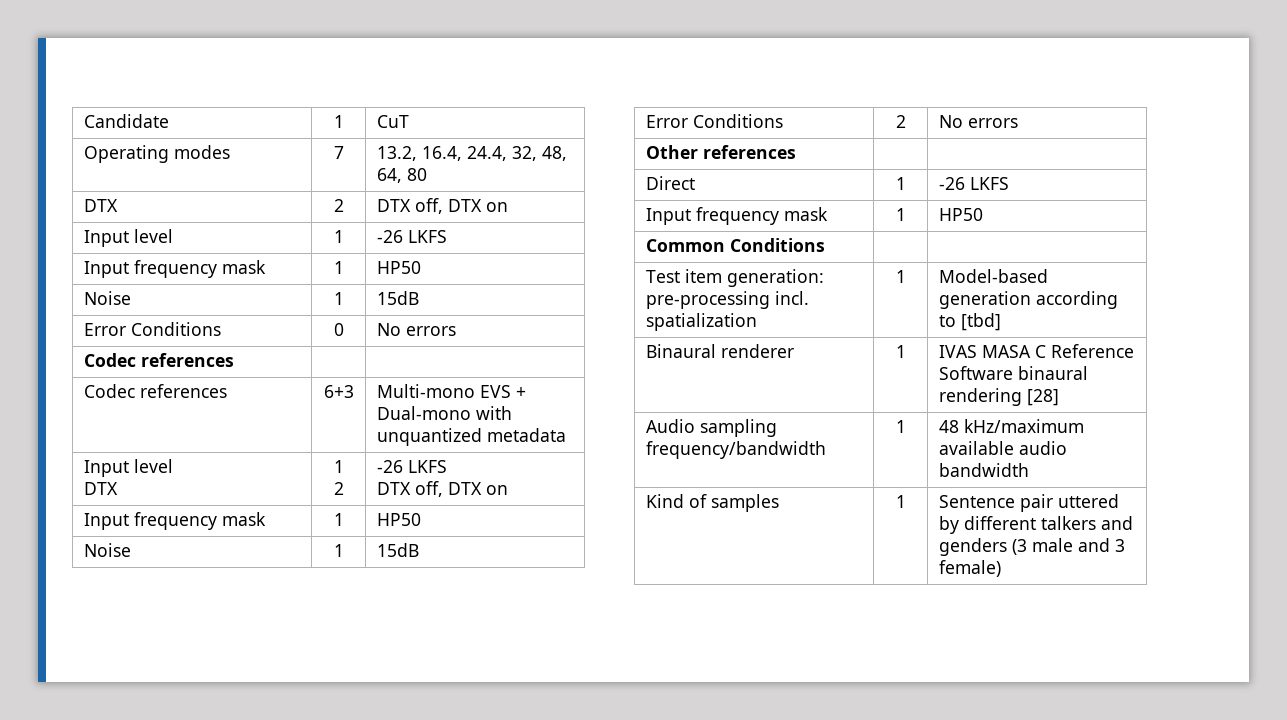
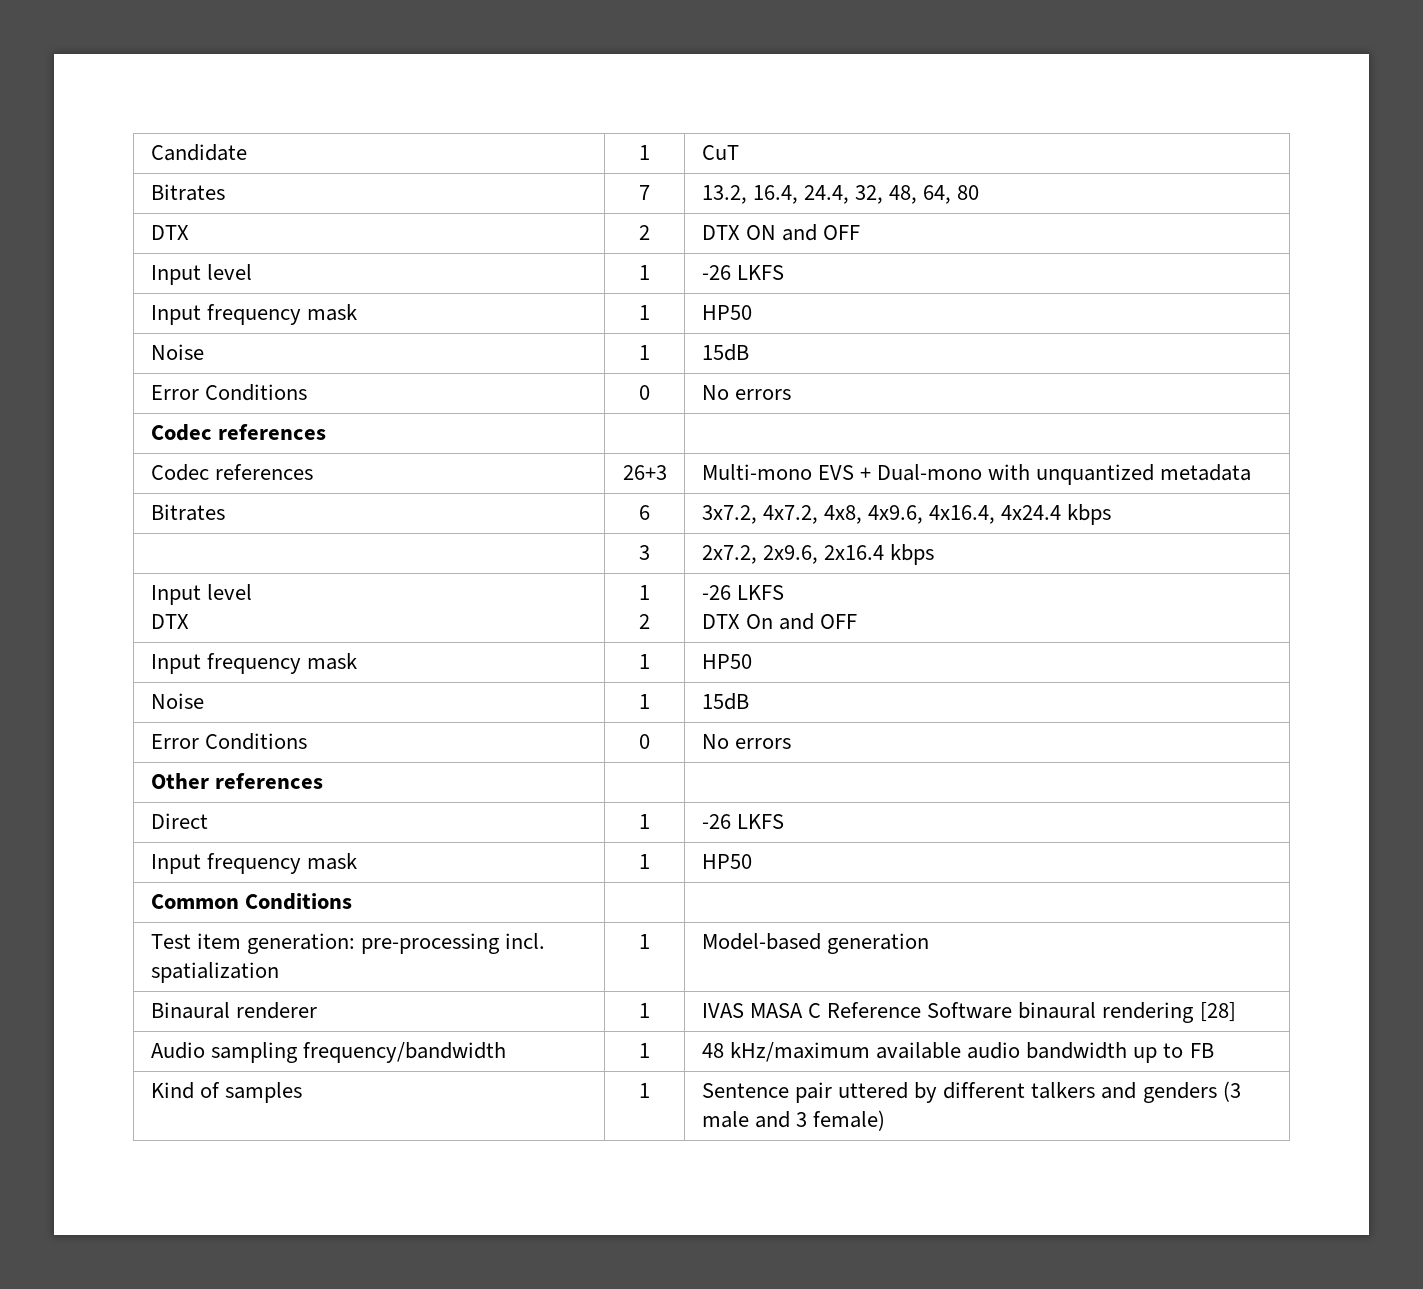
[83,145,230,163] Operating modes -> [150,184,225,201] Bitrates
[414,198,508,214] off, DTX on -> [746,224,861,241] ON and OFF
[323,385,354,398] 6+3 -> [622,465,667,480] 26+3
(566, 435) none -> [150,504,225,521] [639,505,650,520] [701,504,1112,525] [639,545,650,560] [701,544,935,565] // Bitrates | 6 | 3x7.2, 4x7.2, 4x8, 4x9.6, 4x16.4, 4x24.4 kbps // | 3 | 2x7.2, 2x9.6, 2x16.4 kbps
[414,481,508,497] off, DTX on -> [746,613,858,630] On and OFF
[895,115,906,128] 2 -> [639,734,650,749] 0
[1035,291,1118,309] [938,313,1001,331] according to [tbd] -> (930, 943) none
(1029, 470) none -> [1133,1043,1214,1063] up to FB

